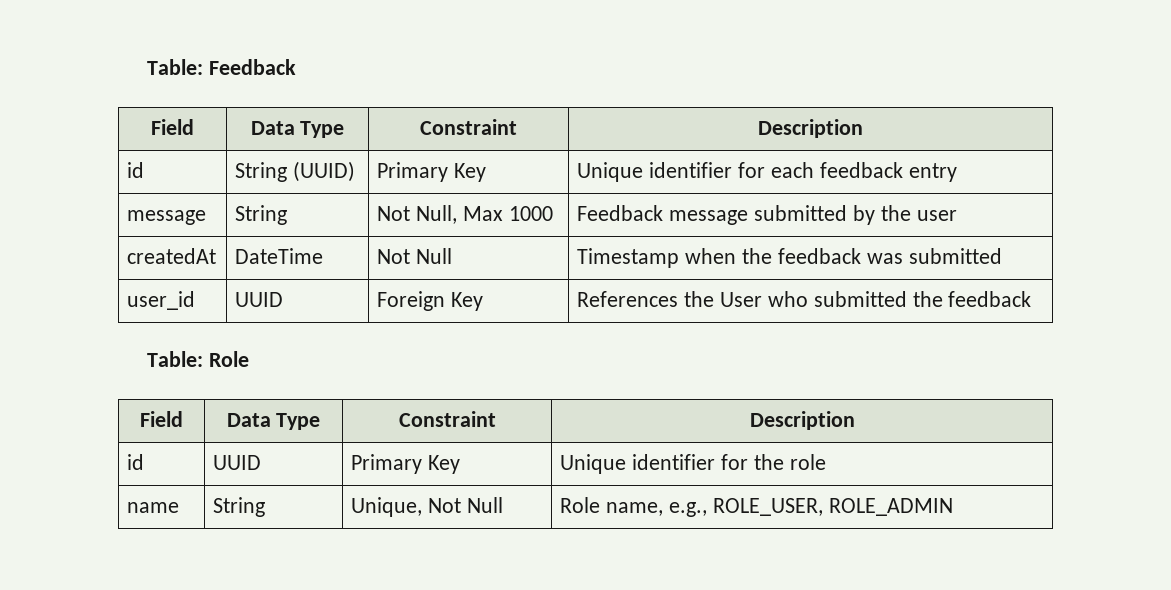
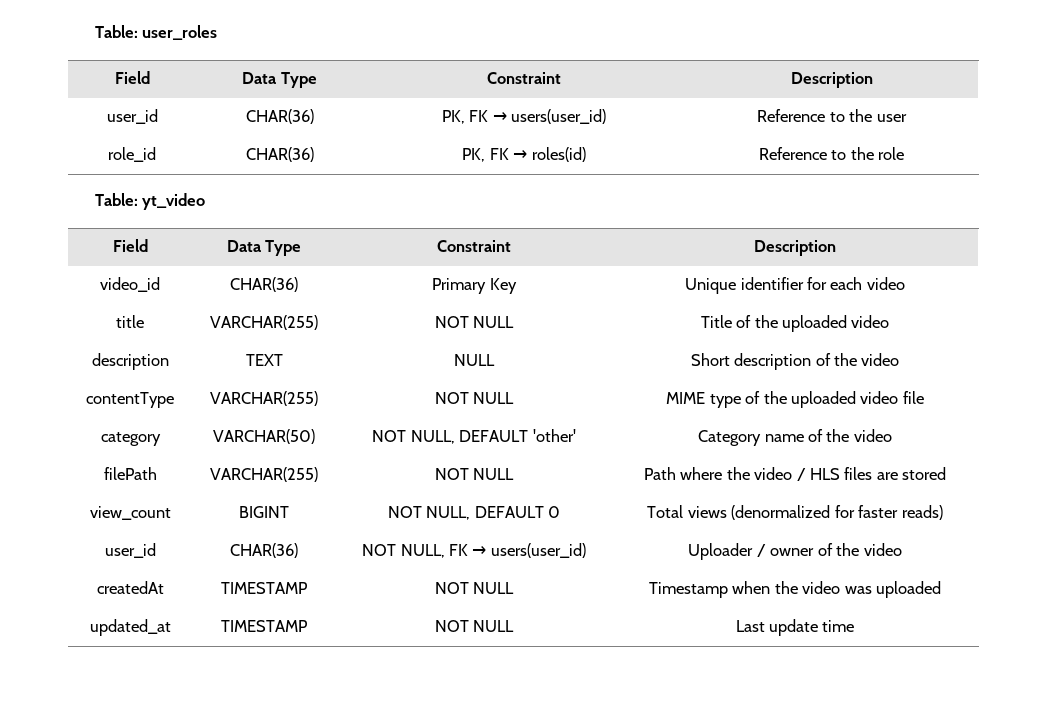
[146,59,296,75] [151,119,194,135] [250,121,345,138] [420,119,517,135] [758,119,863,138] [127,162,145,178] [235,161,356,182] [377,162,487,182] [577,162,957,182] [127,210,207,225] [235,205,288,225] [377,205,553,224] [577,205,957,225] [127,248,217,264] [235,248,324,264] [377,248,453,264] [577,248,1002,268] [127,291,196,310] [235,292,284,307] [377,291,484,311] [577,291,1032,307] [146,351,249,367] [140,411,183,427] [226,413,321,430] [398,411,496,427] [749,411,855,430] [127,454,145,470] [213,455,262,470] [351,454,461,474] [560,454,826,474] [127,502,180,513] [213,497,266,517] [351,497,504,517] [560,497,953,517] Table: Feedback // Field | Data Type | Constraint | Description // id | String (UUID) | Primary Key | Unique identifier for each feedback entry // message | String | Not Null, Max 1000 | Feedback message submitted by the user // createdAt | DateTime | Not Null | Timestamp when the feedback was submitted // user_id | UUID | Foreign Key | References the User who submitted the feedback // Table: Role // Field | Data Type | Constraint | Description // id | UUID | Primary Key | Unique identifier for the role // name | String | Unique, Not Null | Role name, e.g., ROLE_USER, ROLE_ADMIN -> [94,25,218,40] [114,71,150,84] [242,72,317,88] [487,72,561,84] [790,72,873,88] [106,109,158,124] [245,109,314,124] [441,109,607,124] [757,109,907,122] [108,147,156,162] [245,147,314,162] [462,147,586,162] [758,147,905,160] [94,193,206,210] [112,239,148,252] [226,240,302,256] [437,240,512,252] [754,240,836,256] [100,277,160,292] [230,277,298,292] [432,278,517,294] [685,277,905,294] [116,315,144,328] [210,315,319,330] [434,316,515,328] [700,315,890,332] [91,353,169,370] [245,354,283,366] [454,354,496,366] [690,353,900,370] [86,392,175,408] [210,391,319,406] [434,392,515,404] [666,391,924,408] [100,432,161,446] [213,429,316,444] [372,429,576,444] [698,429,892,446] [103,467,157,480] [210,467,319,482] [434,468,515,480] [643,467,947,481] [89,506,171,520] [239,506,289,518] [387,506,561,520] [647,505,943,520] [104,543,156,558] [230,543,298,558] [362,543,586,558] [688,543,902,560] [96,581,164,594] [221,582,309,594] [434,582,515,594] [648,581,942,598] [89,619,171,636] [221,620,309,632] [434,620,515,632] [735,619,855,636] Table: user_roles // Field | Data Type | Constraint | Description // user_id | CHAR(36) | PK, FK → users(user_id) | Reference to the user // role_id | CHAR(36) | PK, FK → roles(id) | Reference to the role // Table: yt_video // Field | Data Type | Constraint | Description // video_id | CHAR(36) | Primary Key | Unique identifier for each video // title | VARCHAR(255) | NOT NULL | Title of the uploaded video // description | TEXT | NULL | Short description of the video // contentType | VARCHAR(255) | NOT NULL | MIME type of the uploaded video file // category | VARCHAR(50) | NOT NULL, DEFAULT 'other' | Category name of the video // filePath | VARCHAR(255) | NOT NULL | Path where the video / HLS files are stored // view_count | BIGINT | NOT NULL, DEFAULT 0 | Total views (denormalized for faster reads) // user_id | CHAR(36) | NOT NULL, FK → users(user_id) | Uploader / owner of the video // createdAt | TIMESTAMP | NOT NULL | Timestamp when the video was uploaded // updated_at | TIMESTAMP | NOT NULL | Last update time

